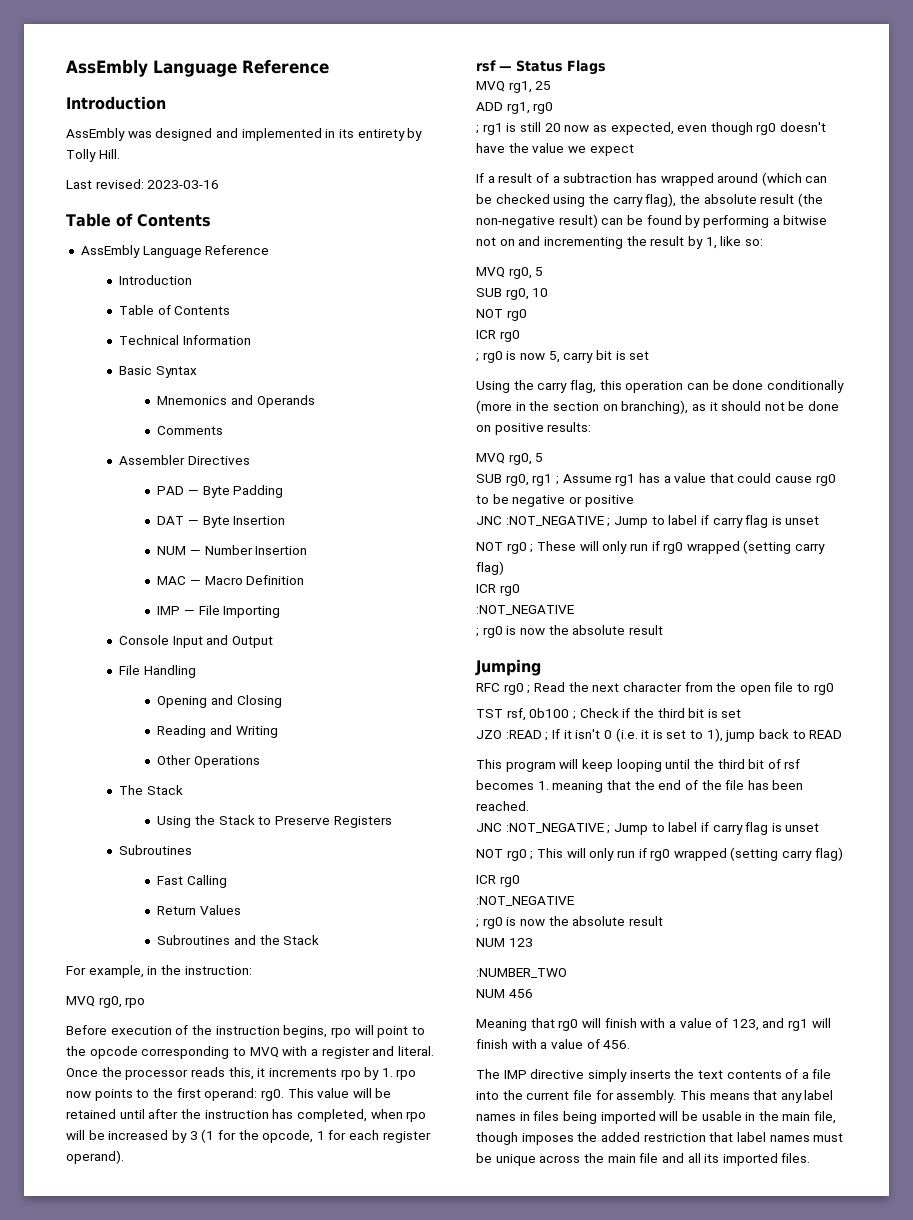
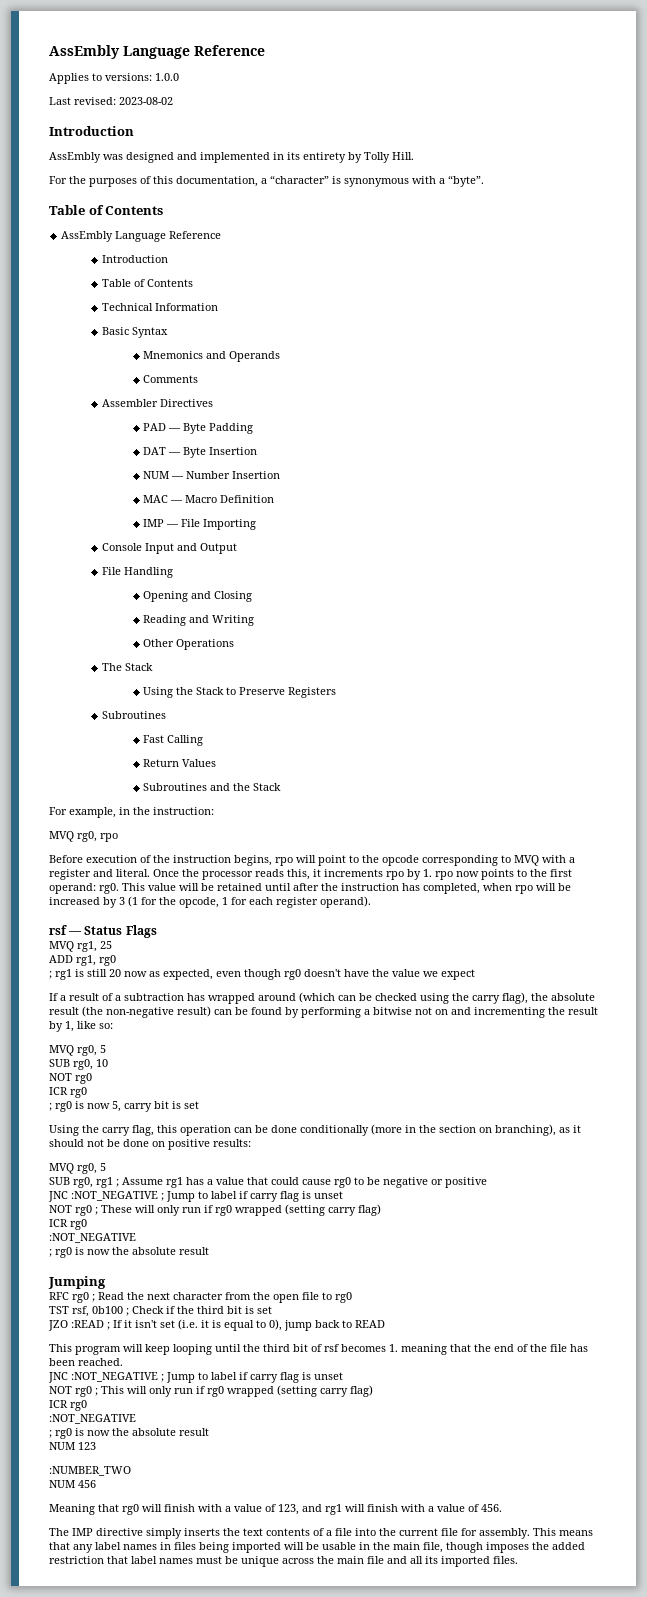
[66,60,329,77] AssEmbly Language Reference -> [49,45,265,59] [49,73,179,84] [49,97,173,105] AssEmbly Language Reference // Applies to versions: 1.0.0 // Last revised: 2023-08-02
[66,179,220,189] Last revised: 2023-03-16 -> [49,175,484,187] For the purposes of this documentation, a “character” is synonymous with a “byte”.
[603,730,612,739] 0 -> [160,1320,175,1328] set
[666,728,723,742] set to 1), -> [224,1319,282,1331] equal to 0),

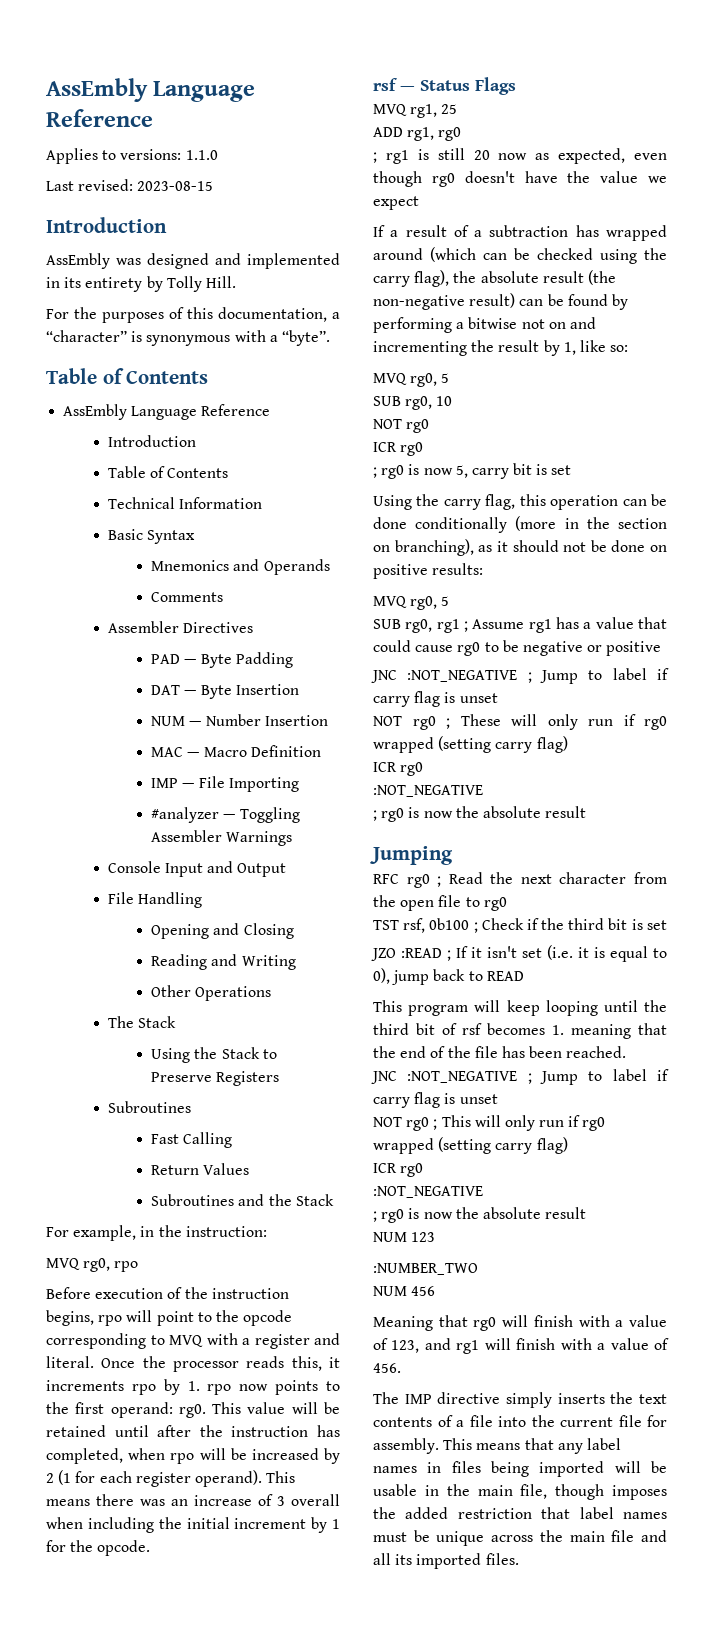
[155,73,179,81] 1.0.0 -> [185,150,218,160] 1.1.0
[119,97,173,105] 2023-08-02 -> [137,181,214,191] 2023-08-15
(257, 524) none -> [151,807,300,823] [151,830,293,846] // #analyzer — Toggling Assembler Warnings
[119,897,125,905] 3 -> [46,1473,54,1483] 2
[159,897,247,908] the opcode, 1 for -> (96, 1477) none
(371, 902) none -> [266,1471,296,1483] [46,1494,340,1506] [46,1517,340,1533] [46,1540,151,1556] This means there was an increase of 3 overall when including the initial increment by 1 for the opcode.

